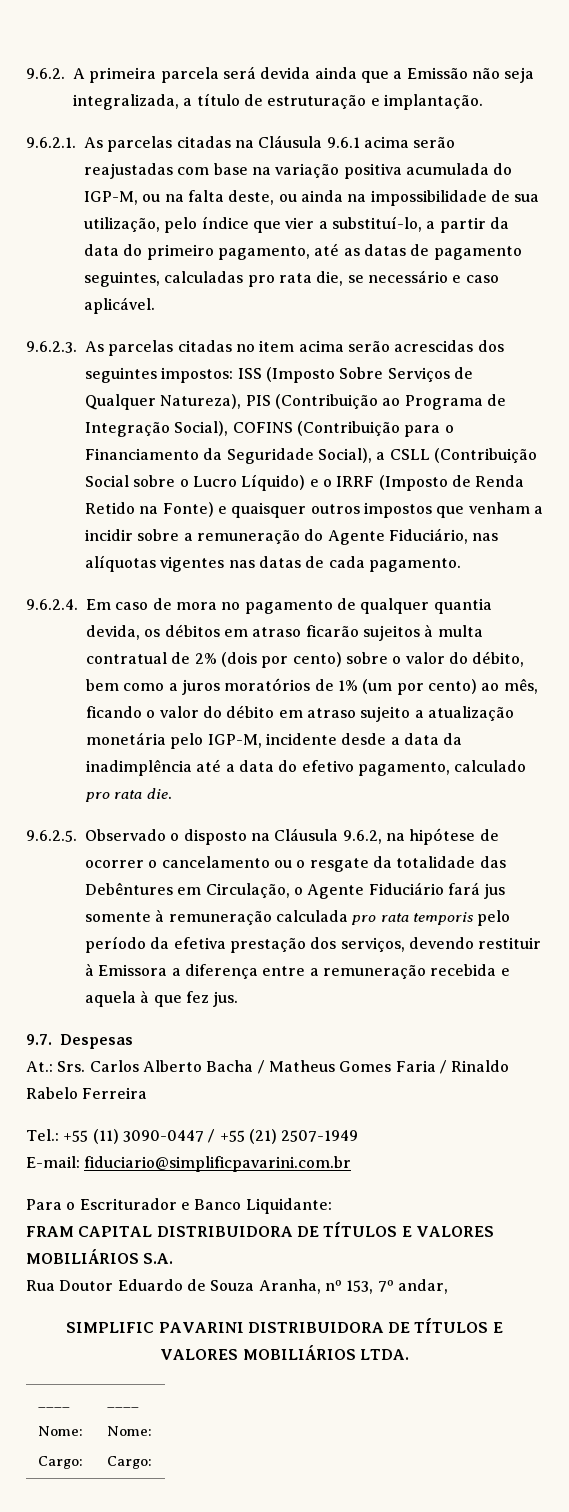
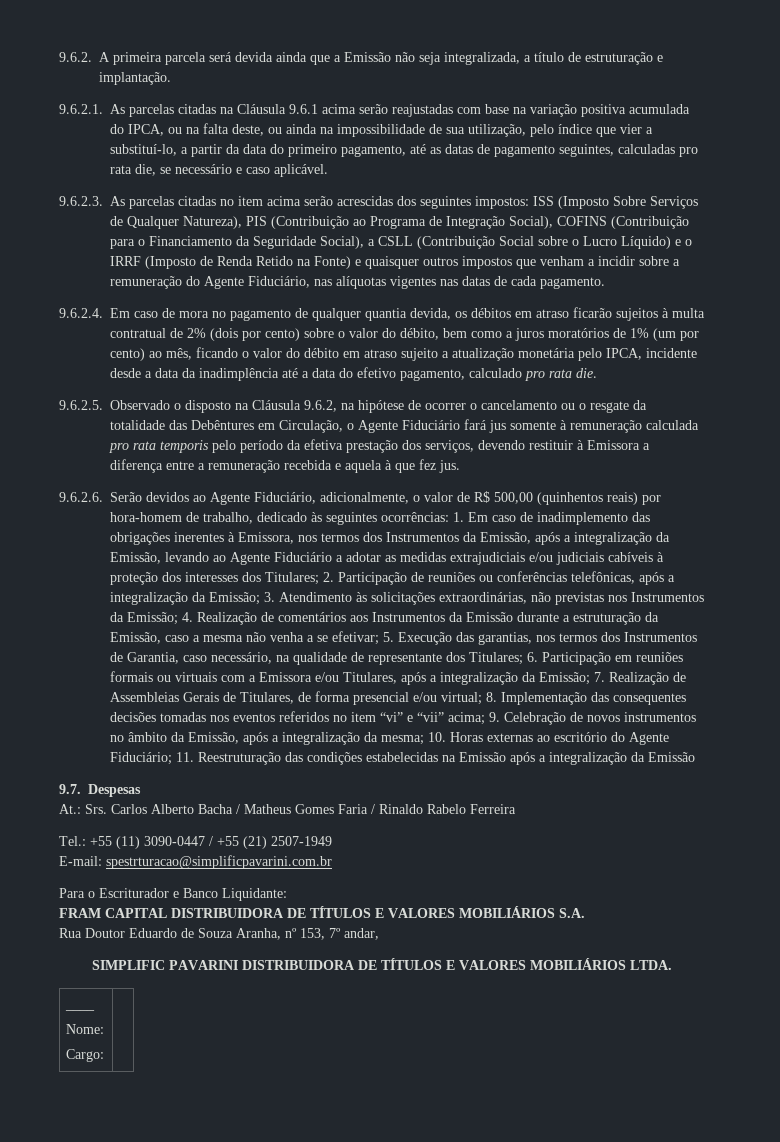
[84,191,138,205] IGP-M, -> [128,124,164,136] IPCA,
[207,734,262,748] IGP-M, -> [606,348,642,360] IPCA,
(239, 999) none -> [59,491,661,505] [110,512,650,525] [110,532,670,545] [110,552,664,565] [110,571,675,585] [110,592,704,605] [110,612,659,625] [110,631,697,645] [110,652,683,665] [110,671,686,685] [110,691,686,705] [110,711,696,725] [110,732,669,745] [110,752,695,765] // 9.6.2.6. Serão devidos ao Agente Fiduciário, adicionalmente, o valor de R$ 500,00 (quinhentos reais) por hora-homem de trabalho, dedicado às seguintes ocorrências: 1. Em caso de inadimplemento das obrigações inerentes à Emissora, nos termos dos Instrumentos da Emissão, após a integralização da Emissão, levando ao Agente Fiduciário a adotar as medidas extrajudiciais e/ou judiciais cabíveis à proteção dos interesses dos Titulares; 2. Participação de reuniões ou conferências telefônicas, após a integralização da Emissão; 3. Atendimento às solicitações extraordinárias, não previstas nos Instrumentos da Emissão; 4. Realização de comentários aos Instrumentos da Emissão durante a estruturação da Emissão, caso a mesma não venha a se efetivar; 5. Execução das garantias, nos termos dos Instrumentos de Garantia, caso necessário, na qualidade de representante dos Titulares; 6. Participação em reuniões formais ou virtuais com a Emissora e/ou Titulares, após a integralização da Emissão; 7. Realização de Assembleias Gerais de Titulares, de forma presencial e/ou virtual; 8. Implementação das consequentes decisões tomadas nos eventos referidos no item “vi” e “vii” acima; 9. Celebração de novos instrumentos no âmbito da Emissão, após a integralização da mesma; 10. Horas externas ao escritório do Agente Fiduciário; 11. Reestruturação das condições estabelecidas na Emissão após a integralização da Emissão
[84,1156,352,1172] fiduciario@simplificpavarini.com.br -> [106,855,332,869] spestrturacao@simplificpavarini.com.br
[106,1406,139,1408] [106,1426,152,1436] [106,1456,152,1469] ____ // Nome: // Cargo: -> (105, 1055) none

